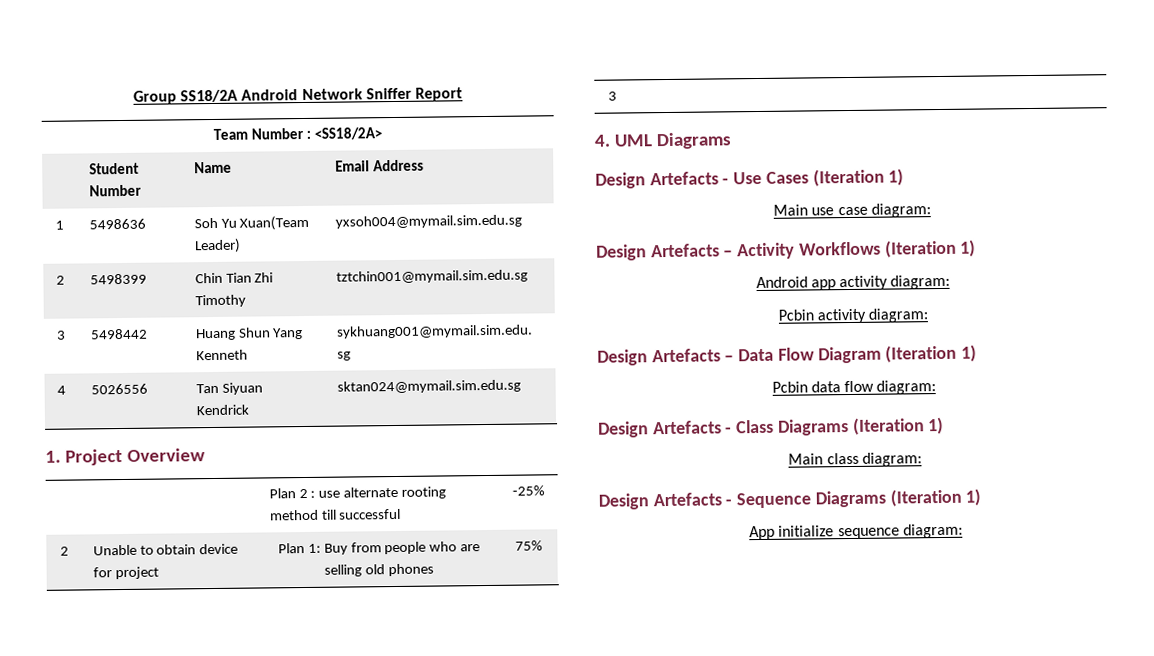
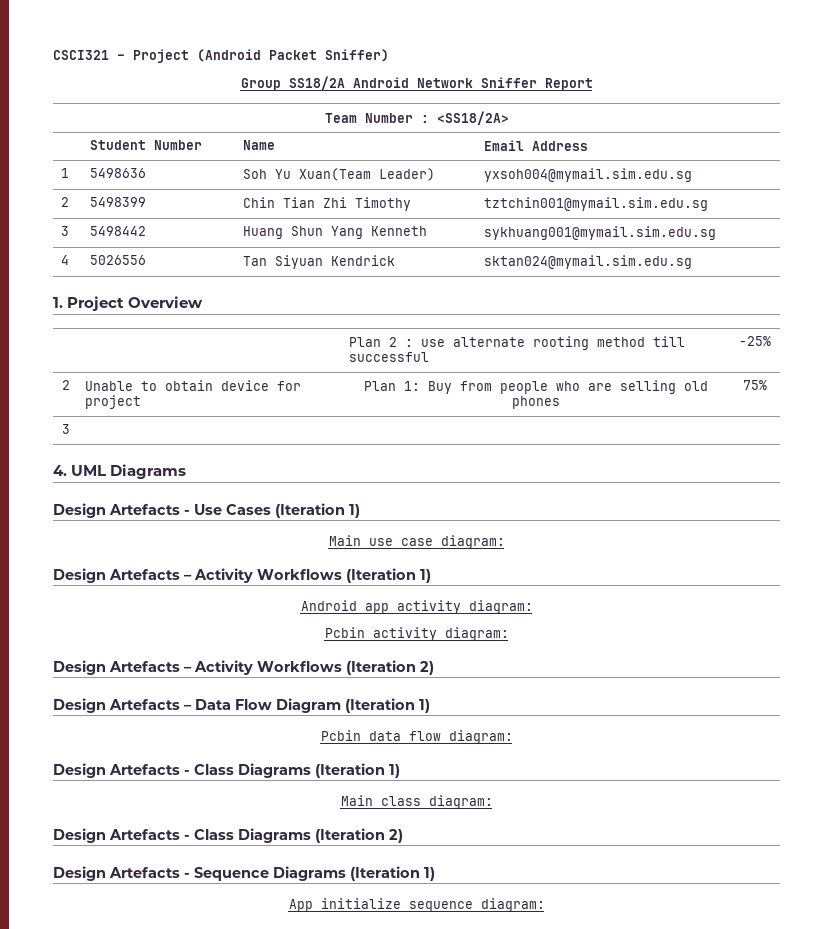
(132, 97) none -> [53,49,389,63] CSCI321 – Project (Android Packet Sniffer) //
(929, 315) none -> [53,660,434,675] // Design Artefacts – Activity Workflows (Iteration 2)
(922, 459) none -> [53,828,403,843] // Design Artefacts - Class Diagrams (Iteration 2)

